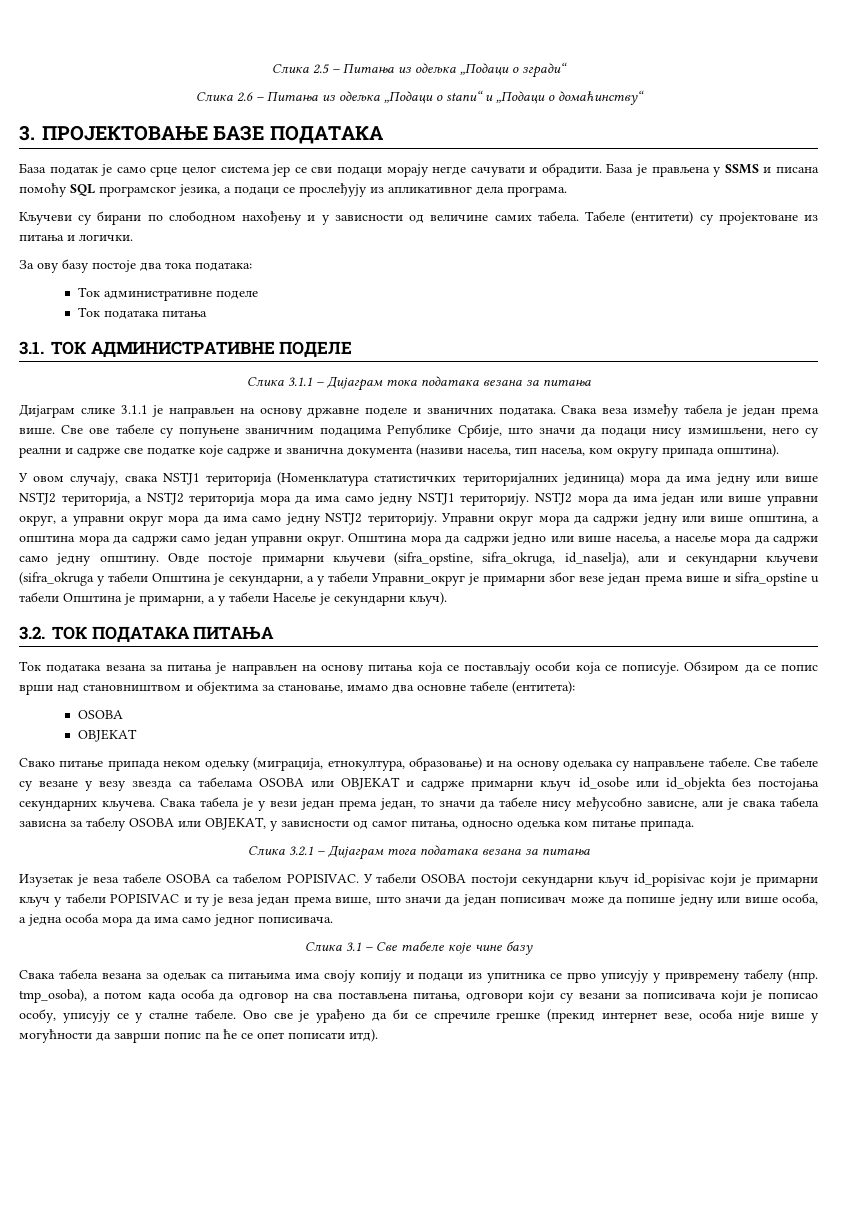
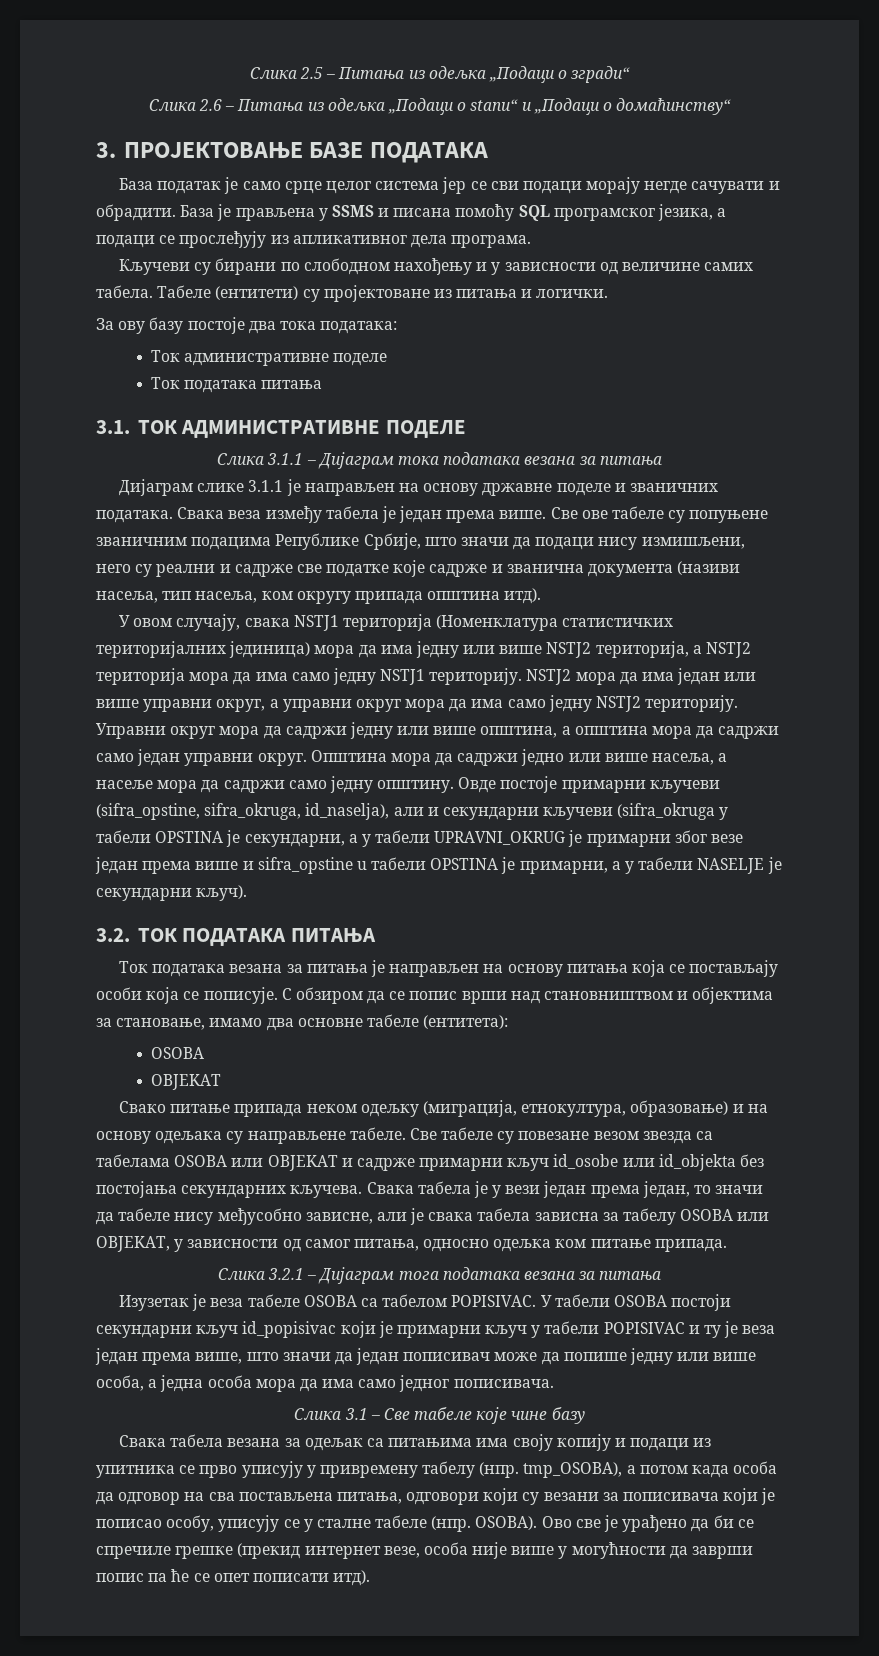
[717,444,779,457] општина). -> [427,588,542,604] општина итд).
[152,573,212,583] Општина -> [155,831,224,843] OPSTINA
[370,573,465,586] Управни_округ -> [434,831,566,845] UPRAVNI_OKRUG
[63,593,122,603] Општина -> [430,858,499,870] OPSTINA
[273,593,316,602] Насеље -> [697,858,765,874] NASELJE
[684,661,740,675] Обзиром -> [281,987,363,1004] С обзиром
[39,781,127,791] везане у везу -> [518,1131,639,1140] повезане везом
[19,989,87,1003] tmp_osoba), -> [523,1462,623,1478] tmp_OSOBA),
[195,1009,237,1019] табеле. -> [375,1515,538,1532] табеле (нпр. OSOBA).

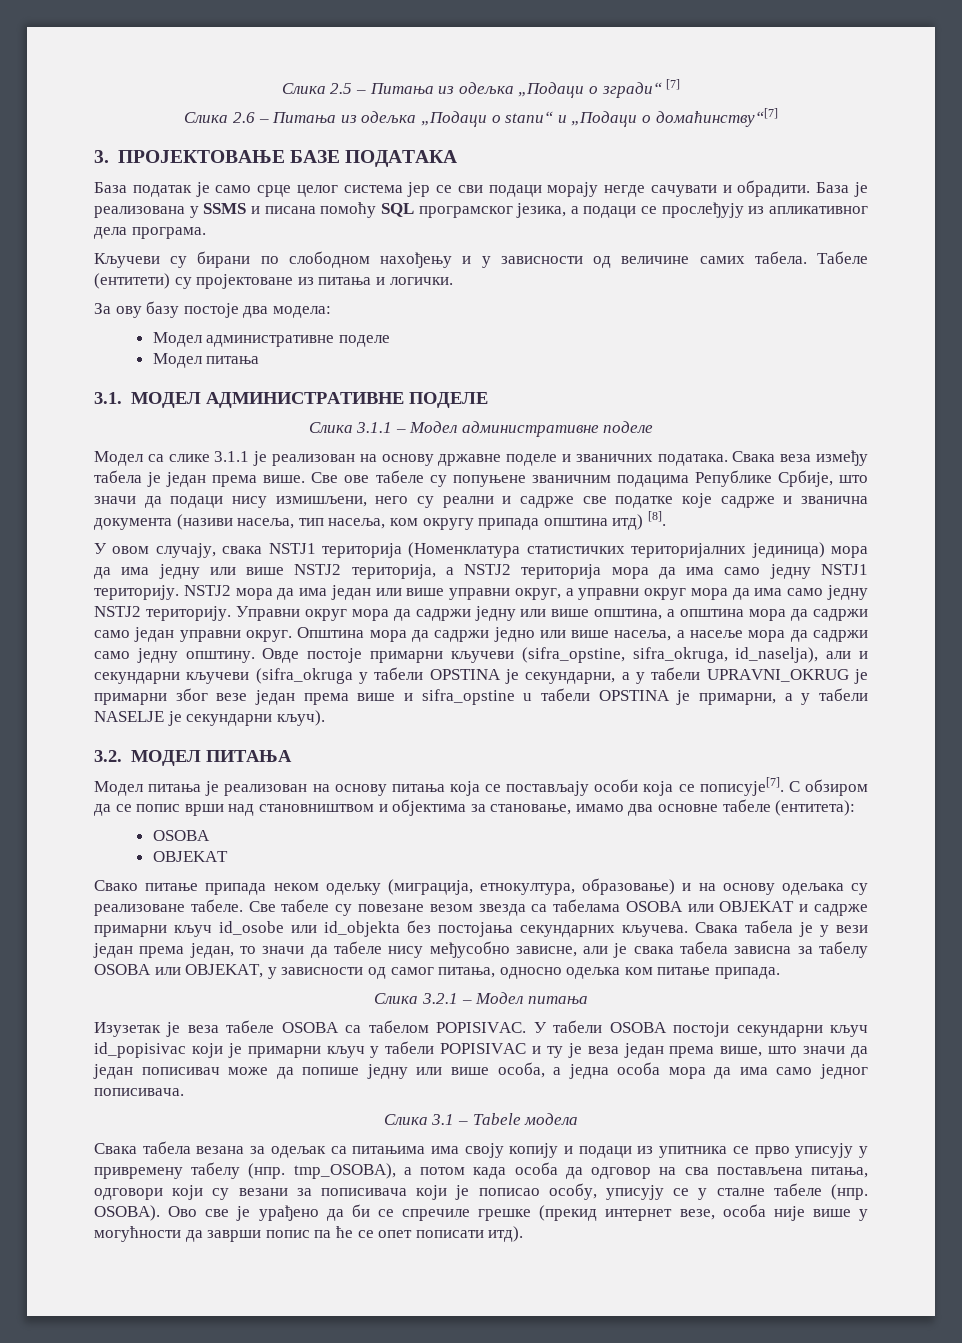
(631, 74) none -> [666,79,681,90] [7]
[616,98,732,115] домаћинству“ -> [655,108,778,127] домаћинству“[7]
[235,208,315,221] прављена -> [94,206,185,218] реализована
[279,321,398,334] [151,350,388,366] [151,377,258,393] тока података: // Ток административне поделе // Ток података -> [272,306,331,318] [152,332,390,347] [152,353,203,368] модела: // Модел административне поделе // Модел
[137,420,178,434] ТОК -> [130,392,201,408] МОДЕЛ
[317,452,662,469] [119,479,194,496] Дијаграм тока података везана за питања // Дијаграм -> [409,421,654,437] [94,451,164,466] Модел административне поделе // Модел са
[304,483,395,496] направљен -> [272,454,355,466] реализован
[504,588,542,604] итд). -> [612,511,666,530] итд) [8].
[137,928,287,946] ТОК ПОДАТАКА -> [130,750,201,766] МОДЕЛ
[119,961,303,977] Ток података везана за -> [94,781,144,796] Модел
[389,964,480,977] направљен -> [224,784,308,796] реализован
[203,987,278,1004] пописује. -> [699,777,784,796] пописује[7].
[247,1131,346,1144] направљене -> [94,904,185,916] реализоване
[318,1267,596,1284] Дијаграм тога података везана за -> [475,992,524,1004] Модел
[383,1407,585,1424] Све табеле које чине базу -> [472,1113,579,1125] Tabele модела

